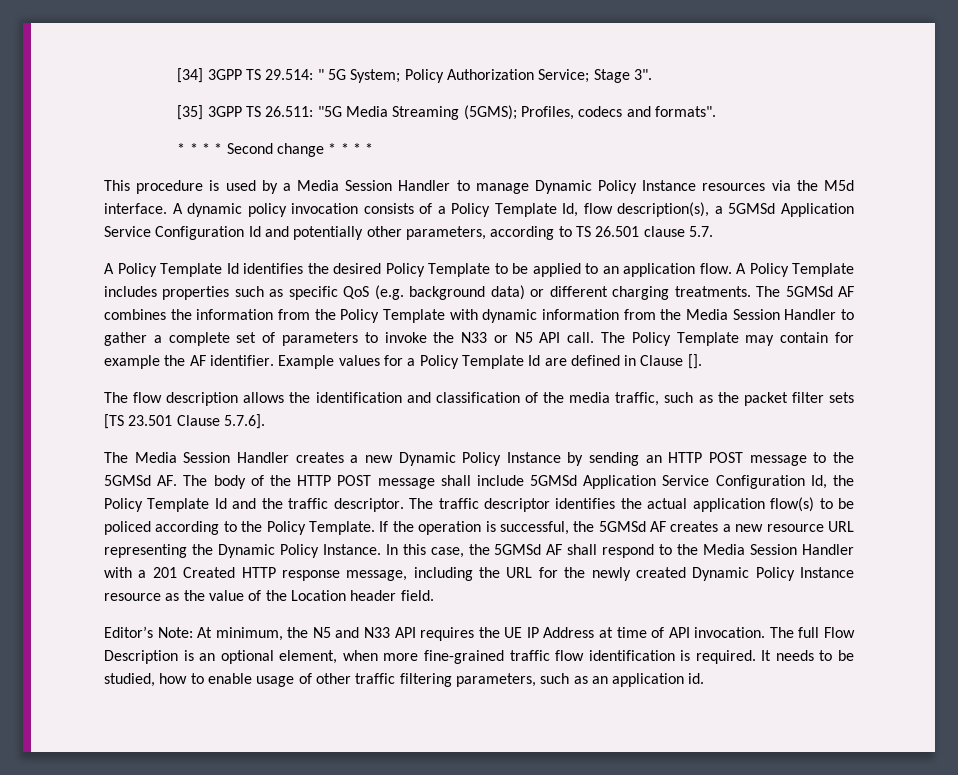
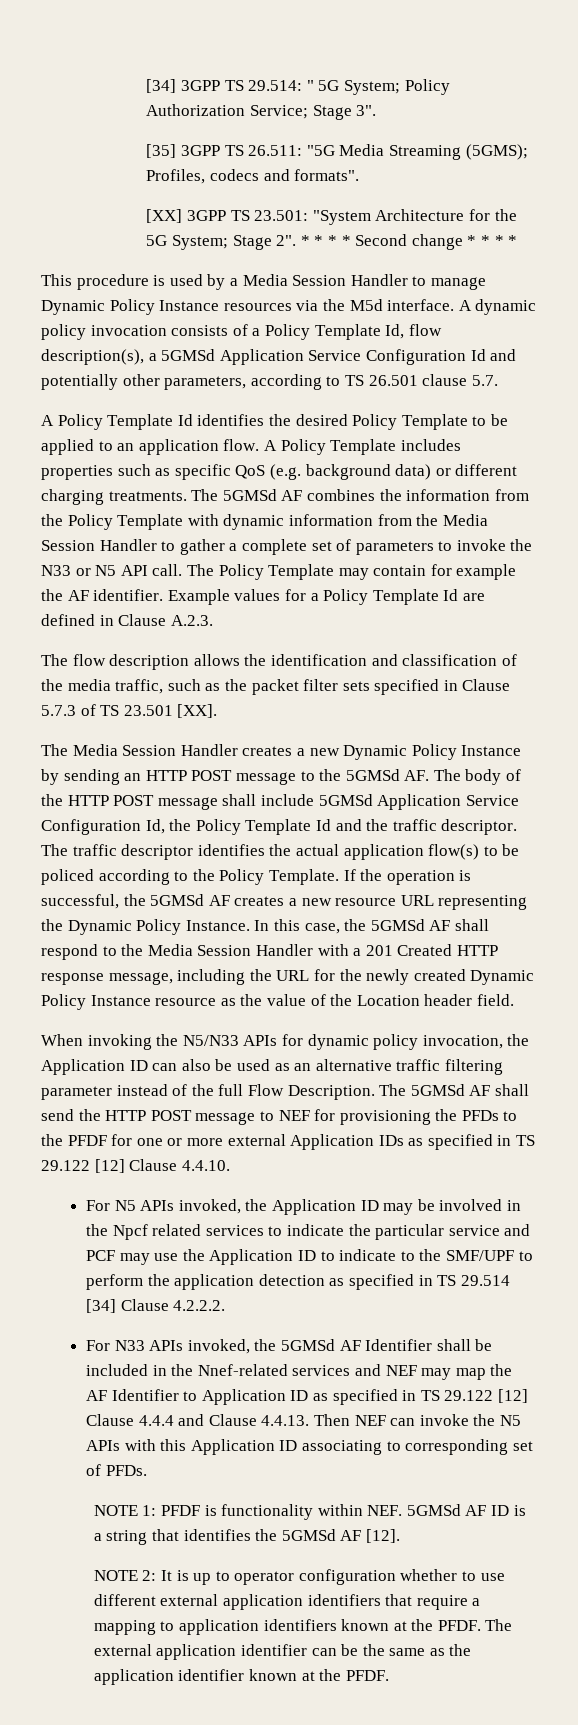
(716, 111) none -> [146,209,517,225] [146,235,297,250] [XX] 3GPP TS 23.501: "System Architecture for the 5G System; Stage 2".
[687,354,702,369] []. -> [170,615,213,626] A.2.3.
[104,414,265,429] [TS 23.501 Clause 5.7.6]. -> [374,679,511,695] [41,704,218,718] specified in Clause 5.7.3 of TS 23.501 [XX].
[104,626,855,641] [104,650,854,664] [104,673,705,687] Editor’s Note: At minimum, the N5 and N33 API requires the UE IP Address at time of API invocation. The full Flow Description is an optional element, when more fine-grained traffic flow identification is required. It needs to be studied, how to enable usage of other traffic filtering parameters, such as an application id. -> [41,1034,530,1050] [41,1059,503,1075] [41,1084,529,1100] [41,1109,518,1125] [41,1134,536,1150] [41,1159,230,1173] [86,1199,521,1215] [86,1224,531,1240] [86,1249,533,1265] [86,1274,510,1290] [86,1299,226,1313] [86,1339,493,1354] [86,1364,513,1380] [86,1389,528,1405] [86,1414,521,1426] [86,1439,533,1455] [86,1464,147,1476] [93,1504,526,1520] [93,1529,400,1545] [93,1569,505,1585] [93,1594,481,1610] [93,1619,513,1635] [93,1644,472,1660] [93,1669,389,1685] When invoking the N5/N33 APIs for dynamic policy invocation, the Application ID can also be used as an alternative traffic filtering parameter instead of the full Flow Description. The 5GMSd AF shall send the HTTP POST message to NEF for provisioning the PFDs to the PFDF for one or more external Application IDs as specified in TS 29.122 [12] Clause 4.4.10. // For N5 APIs invoked, the Application ID may be involved in the Npcf related services to indicate the particular service and PCF may use the Application ID to indicate to the SMF/UPF to perform the application detection as specified in TS 29.514 [34] Clause 4.2.2.2. // For N33 APIs invoked, the 5GMSd AF Identifier shall be included in the Nnef-related services and NEF may map the AF Identifier to Application ID as specified in TS 29.122 [12] Clause 4.4.4 and Clause 4.4.13. Then NEF can invoke the N5 APIs with this Application ID associating to corresponding set of PFDs. // NOTE 1: PFDF is functionality within NEF. 5GMSd AF ID is a string that identifies the 5GMSd AF [12]. // NOTE 2: It is up to operator configuration whether to use different external application identifiers that require a mapping to application identifiers known at the PFDF. The external application identifier can be the same as the application identifier known at the PFDF.

